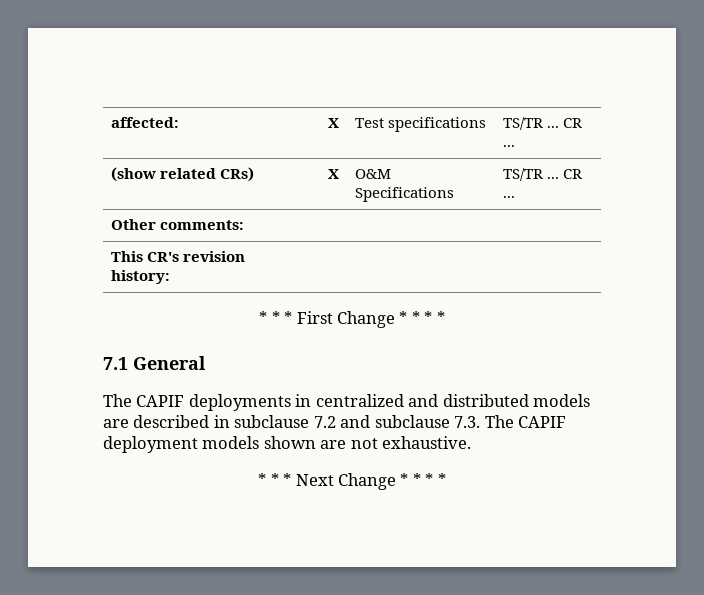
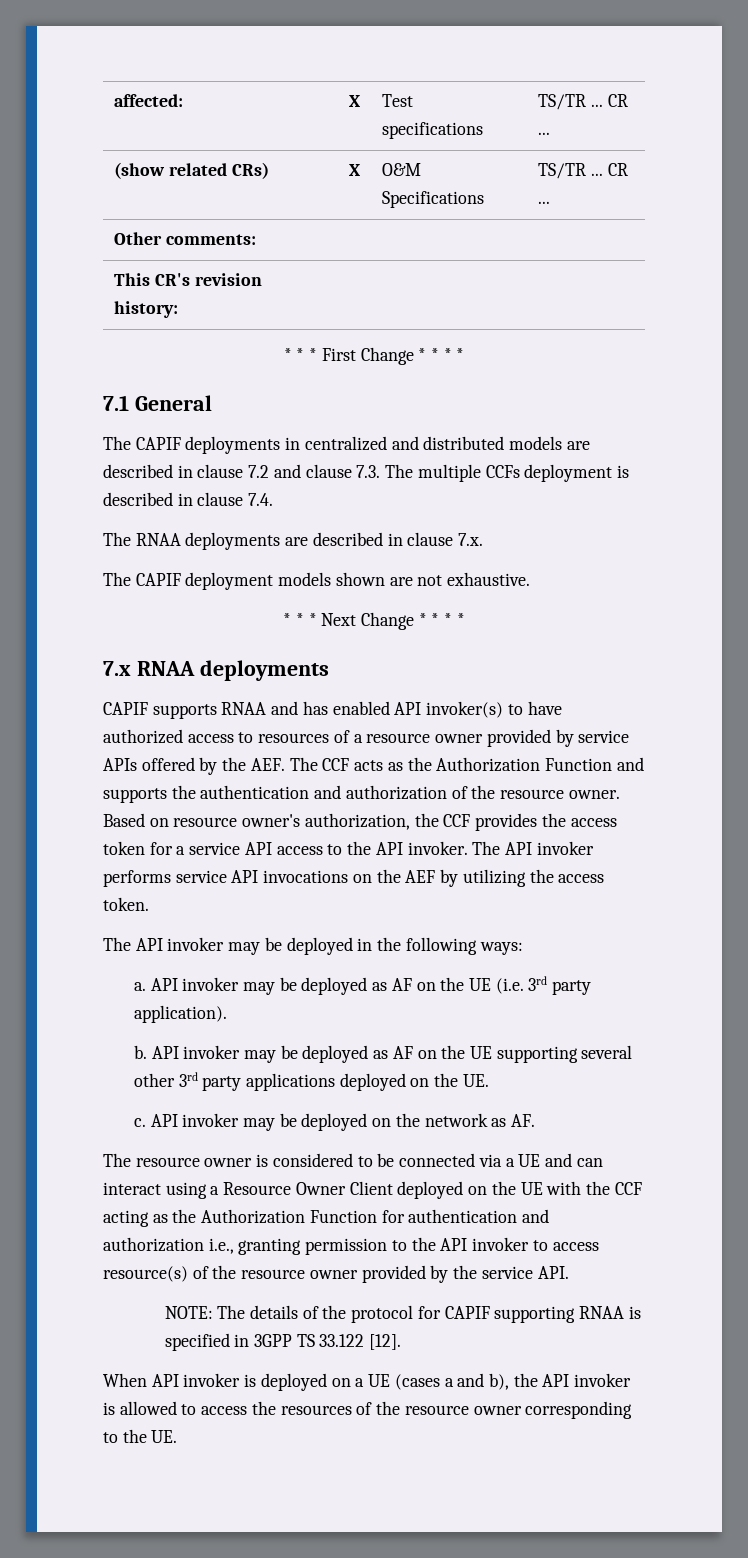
[234,415,310,428] subclause -> [197,464,244,478] clause
[374,415,450,428] subclause -> [305,464,352,478] clause
(514, 421) none -> [417,464,629,482] [103,492,274,506] [103,532,484,550] [103,572,131,586] multiple CCFs deployment is described in clause 7.4. // The RNAA deployments are described in clause 7.x. // The
(446, 479) none -> [103,660,329,681] [103,701,562,719] [103,729,630,747] [103,757,644,775] [103,785,620,803] [103,813,617,831] [103,841,594,855] [103,869,605,887] [103,897,149,911] [103,937,523,955] [133,976,592,995] [133,1005,227,1023] [133,1045,633,1063] [133,1072,489,1091] [133,1113,536,1131] [103,1153,603,1167] [103,1181,642,1199] [103,1209,550,1227] [103,1237,599,1255] [103,1265,569,1283] [164,1305,641,1323] [164,1333,402,1351] [103,1373,632,1391] [103,1401,633,1419] [103,1429,178,1443] // 7.x RNAA deployments // CAPIF supports RNAA and has enabled API invoker(s) to have authorized access to resources of a resource owner provided by service APIs offered by the AEF. The CCF acts as the Authorization Function and supports the authentication and authorization of the resource owner. Based on resource owner's authorization, the CCF provides the access token for a service API access to the API invoker. The API invoker performs service API invocations on the AEF by utilizing the access token. // The API invoker may be deployed in the following ways: // a. API invoker may be deployed as AF on the UE (i.e. 3rd party application). // b. API invoker may be deployed as AF on the UE supporting several other 3rd party applications deployed on the UE. // c. API invoker may be deployed on the network as AF. // The resource owner is considered to be connected via a UE and can interact using a Resource Owner Client deployed on the UE with the CCF acting as the Authorization Function for authentication and authorization i.e., granting permission to the API invoker to access resource(s) of the resource owner provided by the service API. // NOTE: The details of the protocol for CAPIF supporting RNAA is specified in 3GPP TS 33.122 [12]. // When API invoker is deployed on a UE (cases a and b), the API invoker is allowed to access the resources of the resource owner corresponding to the UE.

